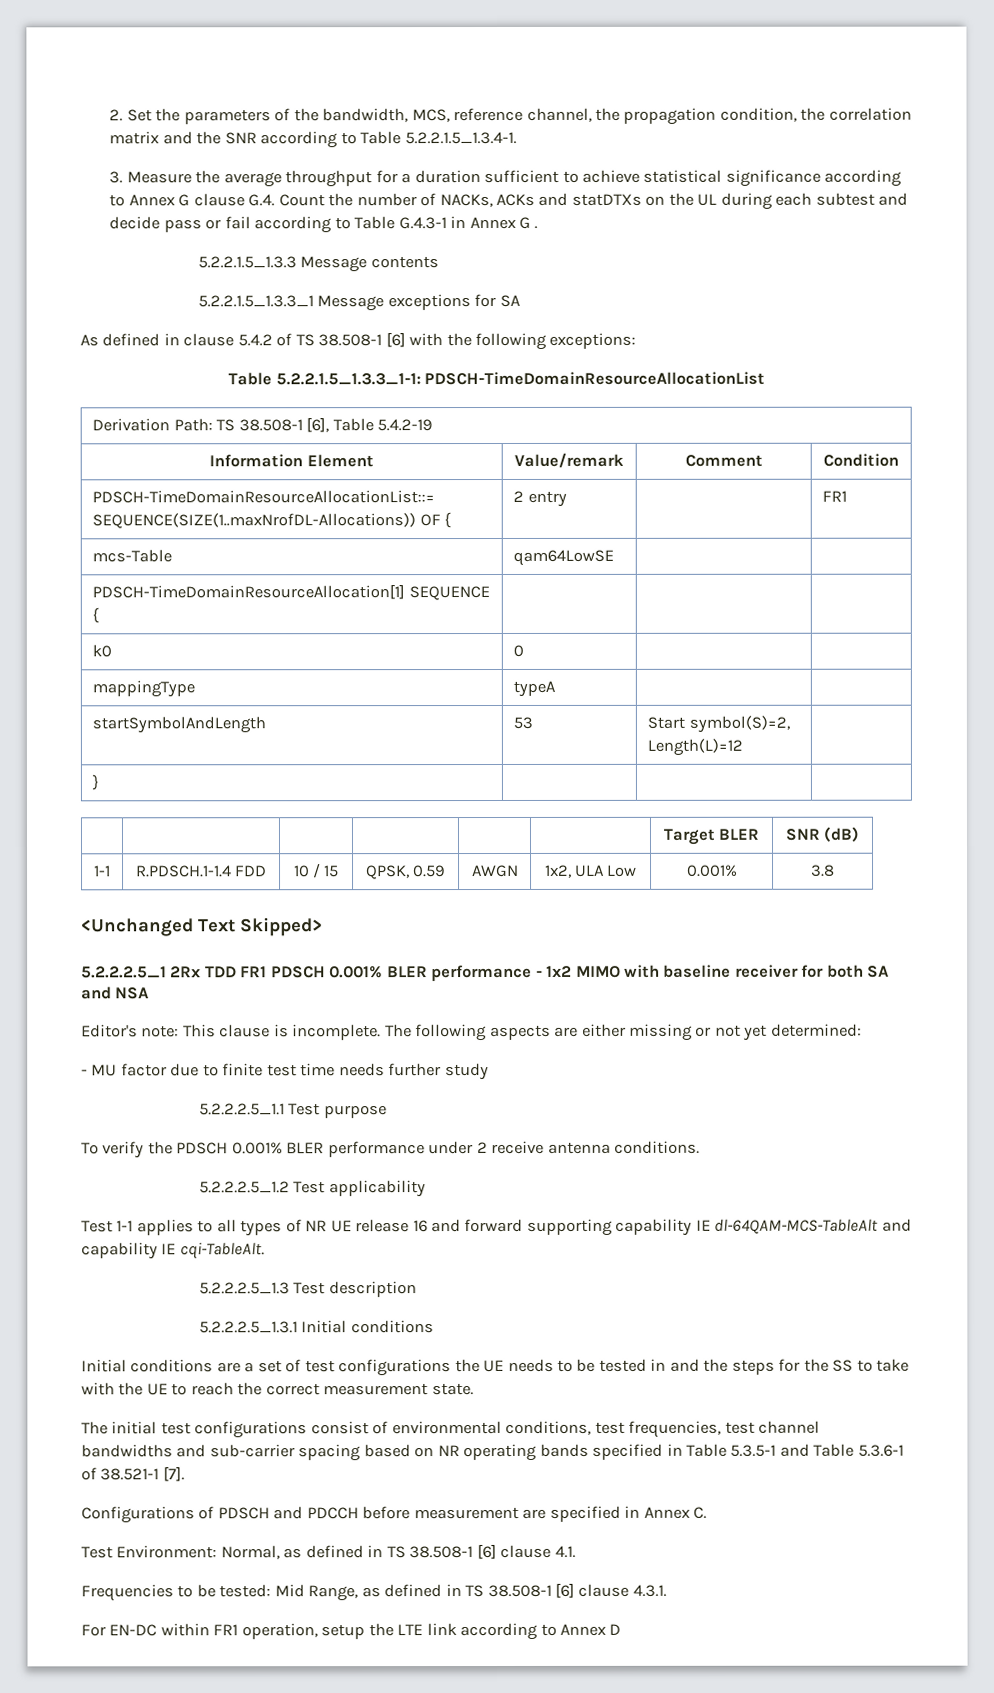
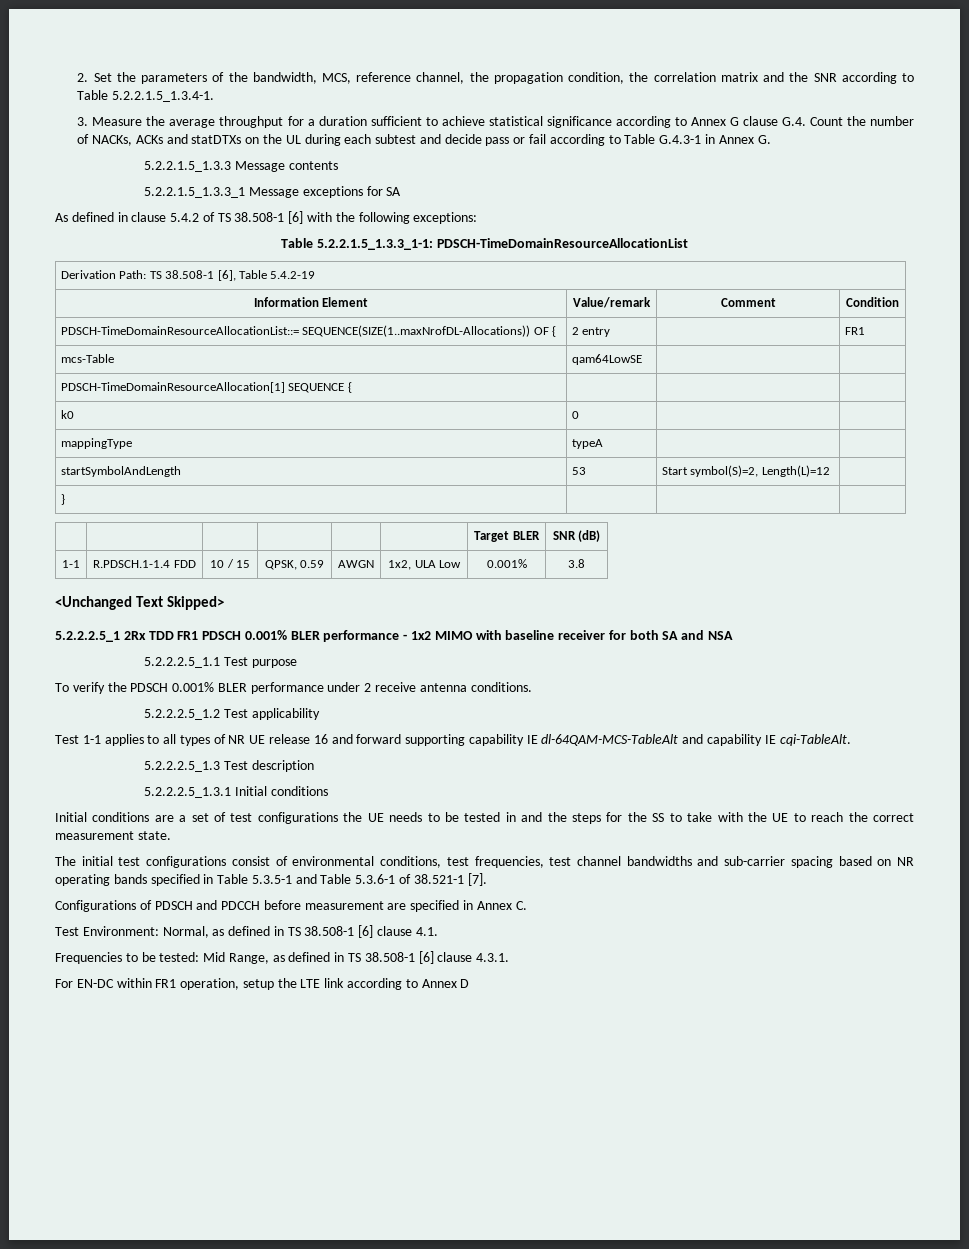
[518,216,539,229] G . -> [757,135,771,144] G.
[81,1023,862,1042] [81,1063,489,1081] // Editor's note: This clause is incomplete. The following aspects are either missing or not yet determined: // - MU factor due to finite test time needs further study -> (734, 635) none

